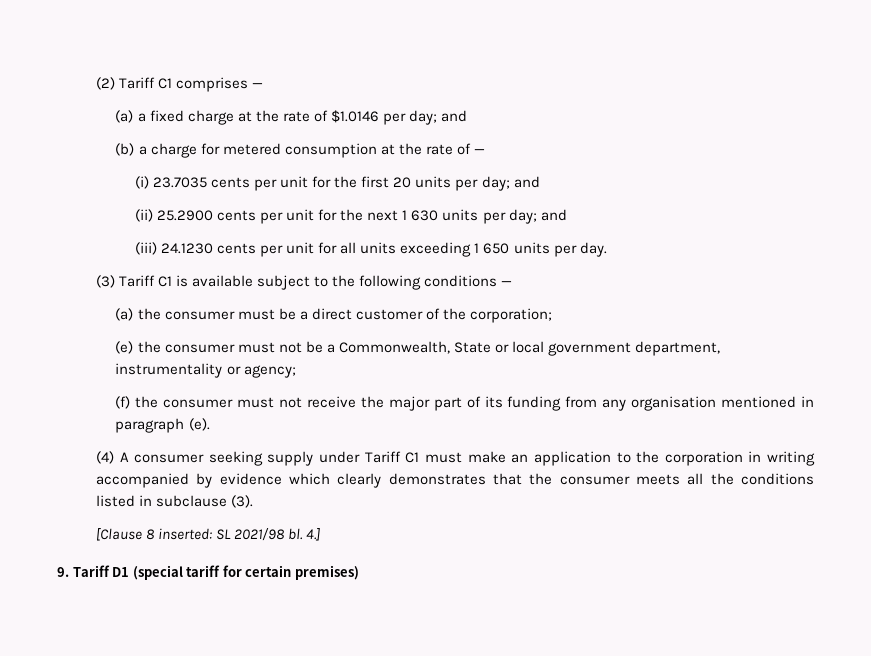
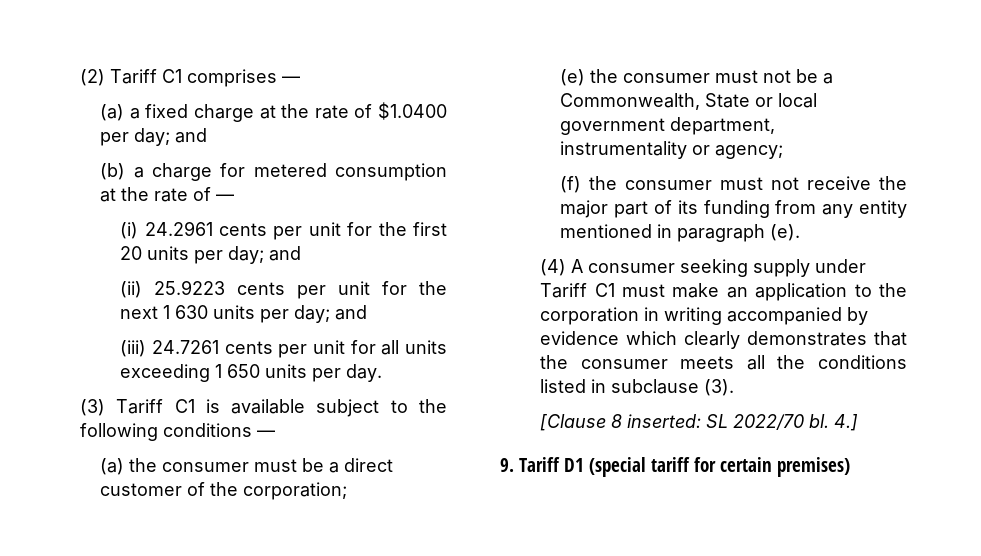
[330,110,379,123] $1.0146 -> [377,102,447,120] $1.0400
[153,177,208,188] 23.7035 -> [144,221,213,236] 24.2961
[157,210,214,221] 25.2900 -> [154,280,226,295] 25.9223
[161,243,214,254] 24.1230 -> [151,340,219,354] 24.7261
[631,396,717,411] organisation -> [859,200,907,218] entity
[234,528,286,541] 2021/98 -> [733,414,806,430] 2022/70

